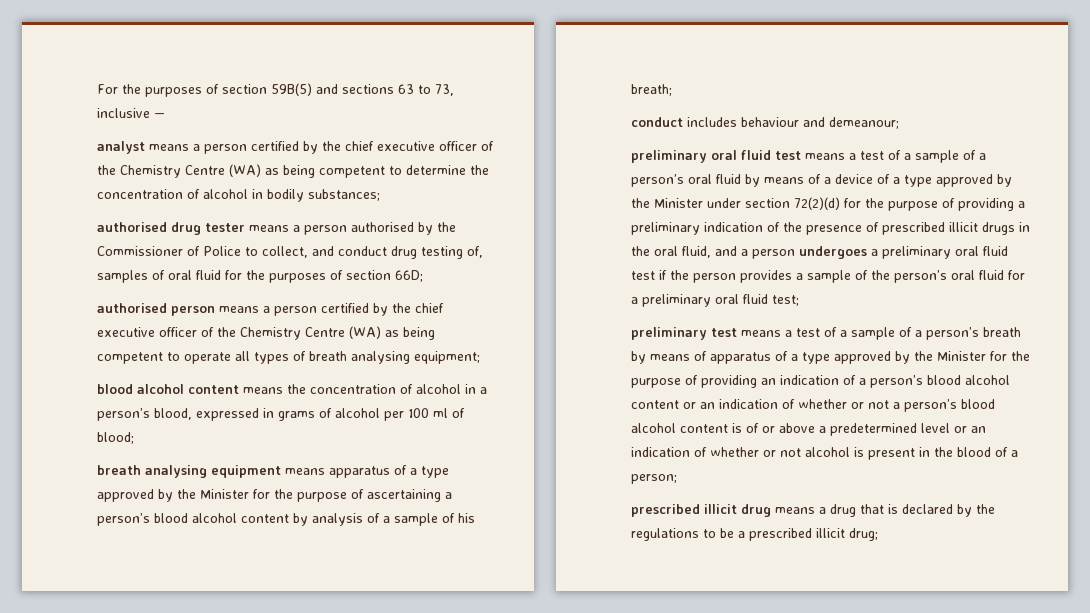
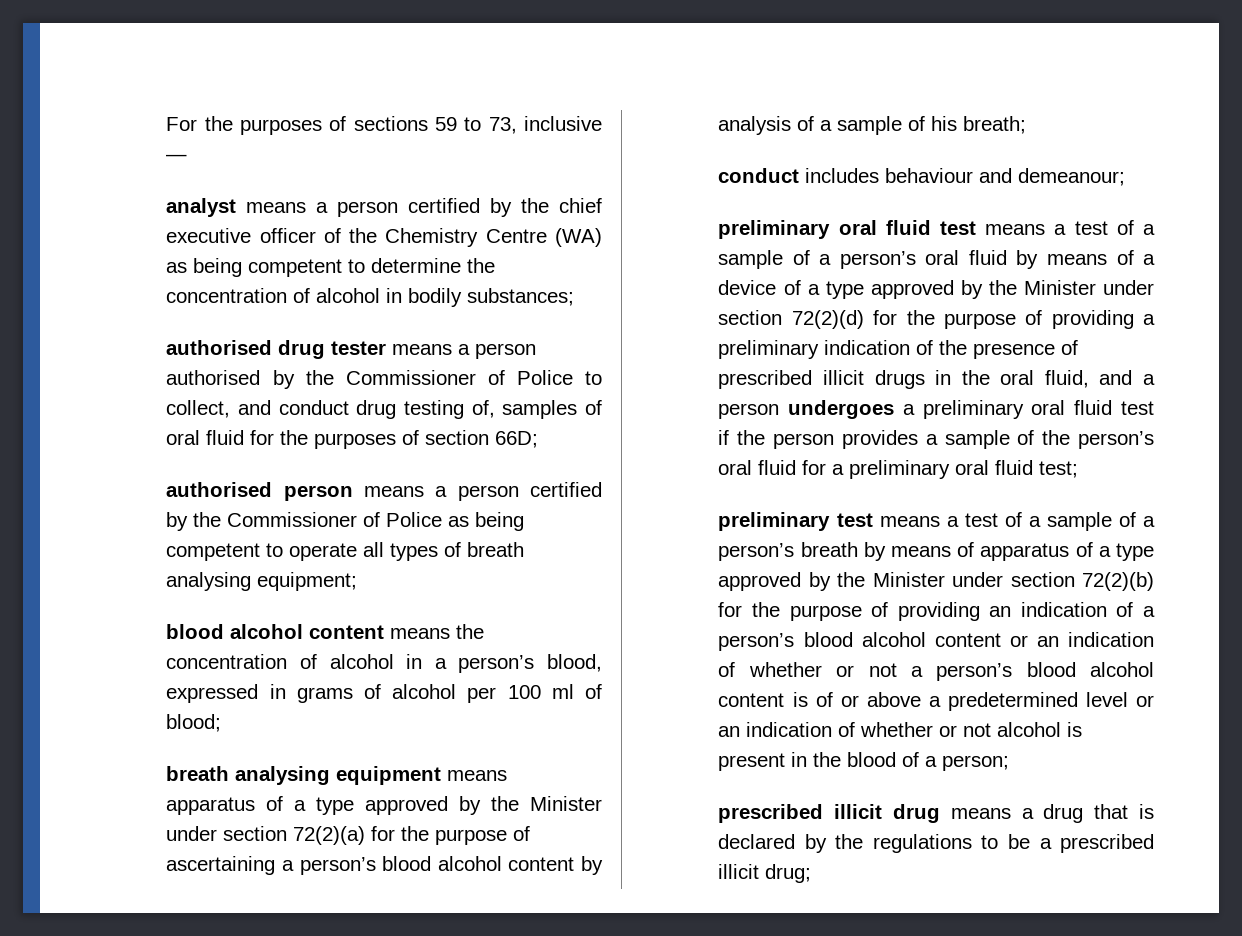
[221,83,414,96] section 59B(5) and sections 63 -> [353,116,458,131] sections 59
[414,303,444,313] [96,326,381,340] chief executive officer of the Chemistry Centre (WA) -> [227,512,443,527] Commissioner of Police
(249, 494) none -> [166,826,366,845] under section 72(2)(a)
(986, 356) none -> [952,572,1154,591] under section 72(2)(b)

